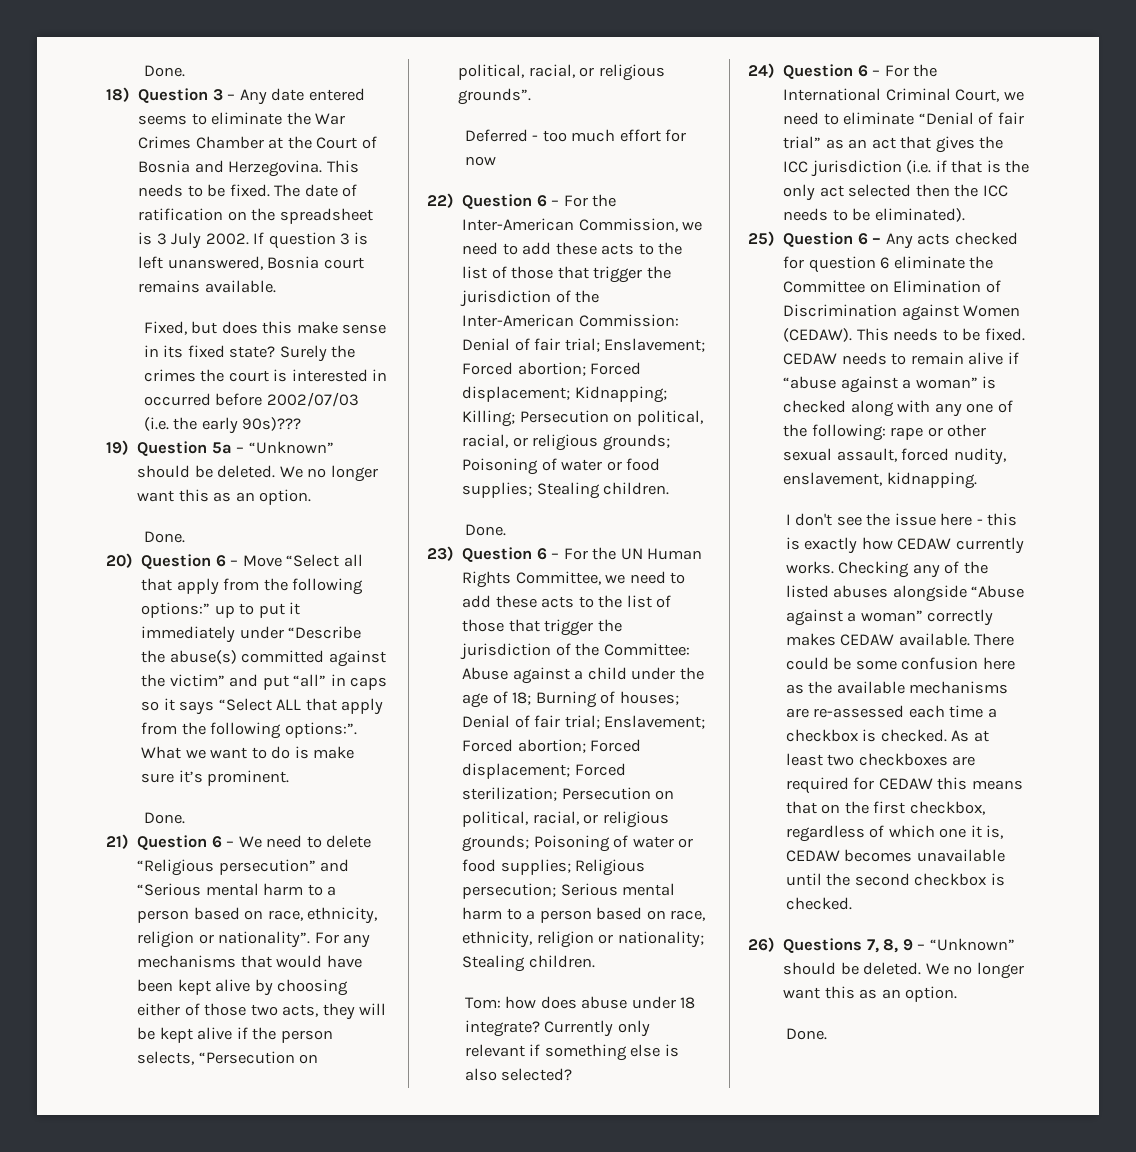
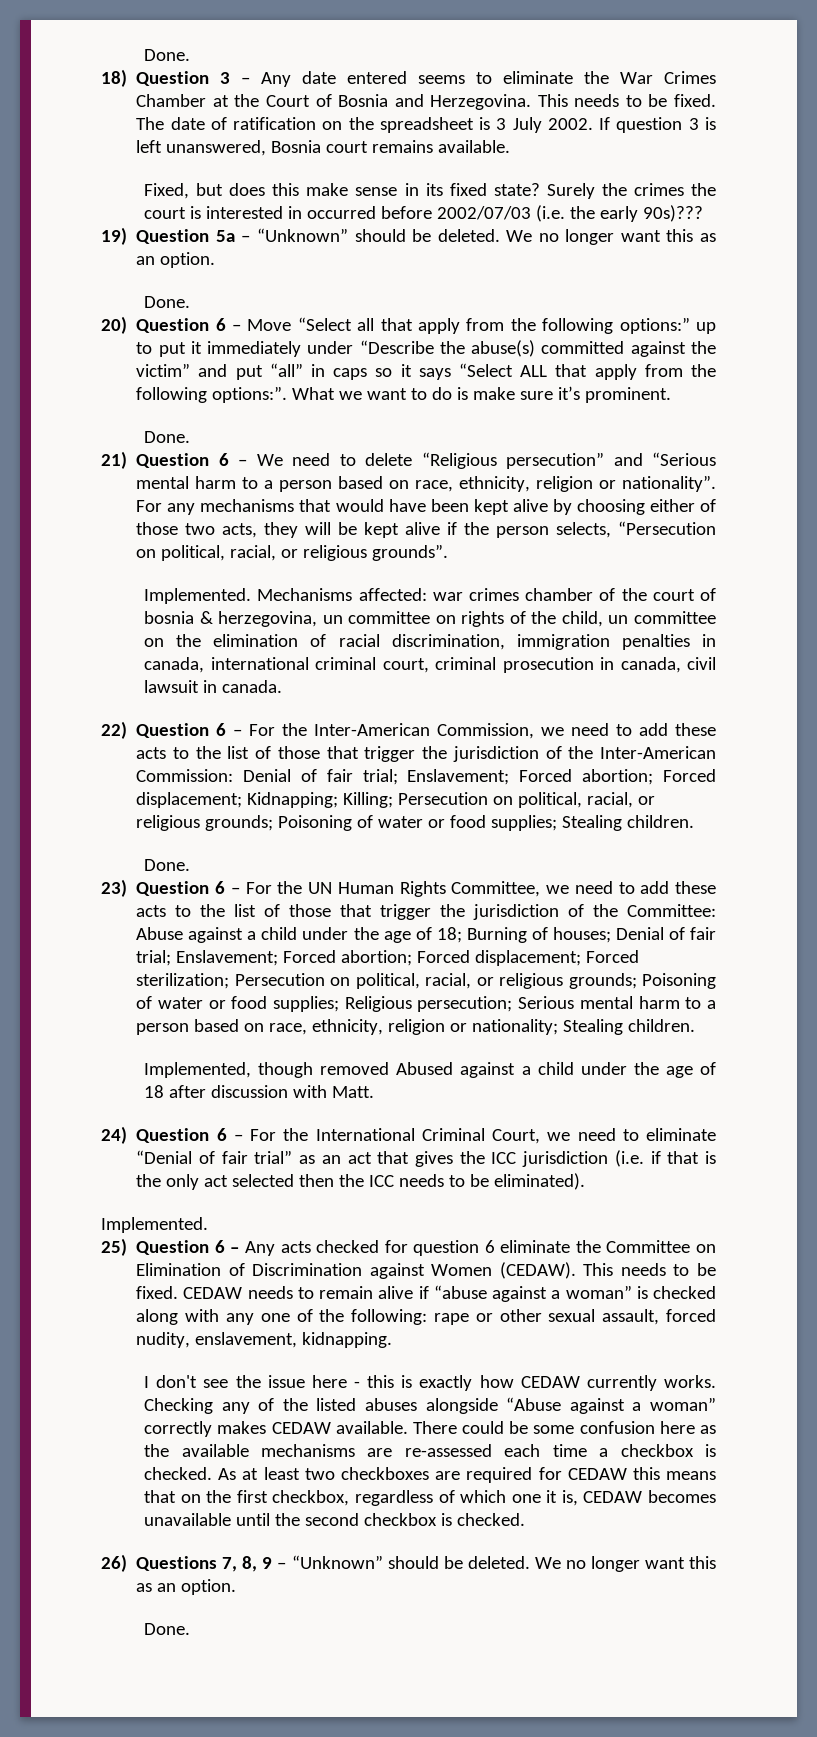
[464,129,687,142] [464,156,496,166] Deferred - too much effort for now -> [144,588,716,604] [144,611,717,627] [144,634,716,650] [144,657,716,673] [144,680,283,693] Implemented. Mechanisms affected: war crimes chamber of the court of bosnia & herzegovina, un committee on rights of the child, un committee on the elimination of racial discrimination, immigration penalties in canada, international criminal court, criminal prosecution in canada, civil lawsuit in canada.
[464,996,696,1009] [464,1020,650,1037] [464,1044,679,1061] [464,1068,573,1081] Tom: how does abuse under 18 integrate? Currently only relevant if something else is also selected? -> [144,1062,717,1078] [144,1085,375,1098] Implemented, though removed Abused against a child under the age of 18 after discussion with Matt.
(965, 215) none -> [101,1217,208,1233] // Implemented.

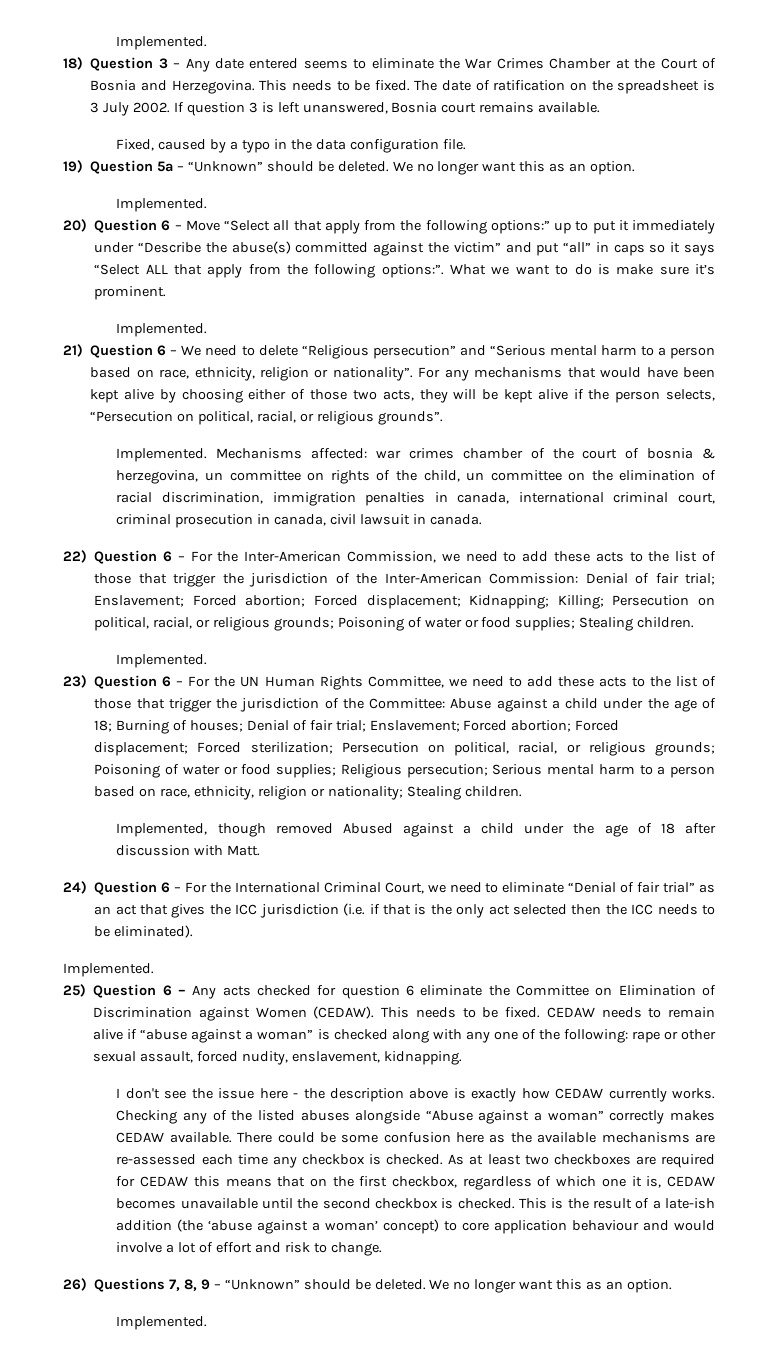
[144,49,191,61] Done. -> [116,36,208,50] Implemented.
[196,183,716,199] [144,205,704,222] but does this make sense in its fixed state? Surely the crimes the court is interested in occurred before 2002/07/03 (i.e. the early 90s)??? -> [158,139,466,153] caused by a typo in the data configuration file.
[144,296,191,308] Done. -> [116,198,208,212] Implemented.
[144,431,191,443] Done. -> [116,323,208,337] Implemented.
[144,859,191,871] Done. -> [116,654,208,668] Implemented.
[367,1375,395,1388] this -> [303,1088,449,1102] the description above
[599,1448,609,1457] a -> [272,1156,297,1168] any
(526, 1519) none -> [519,1198,716,1209] [116,1219,716,1234] [116,1242,382,1256] This is the result of a late-ish addition (the ‘abuse against a woman’ concept) to core application behaviour and would involve a lot of effort and risk to change.
[144,1623,191,1635] Done. -> [116,1316,208,1330] Implemented.

